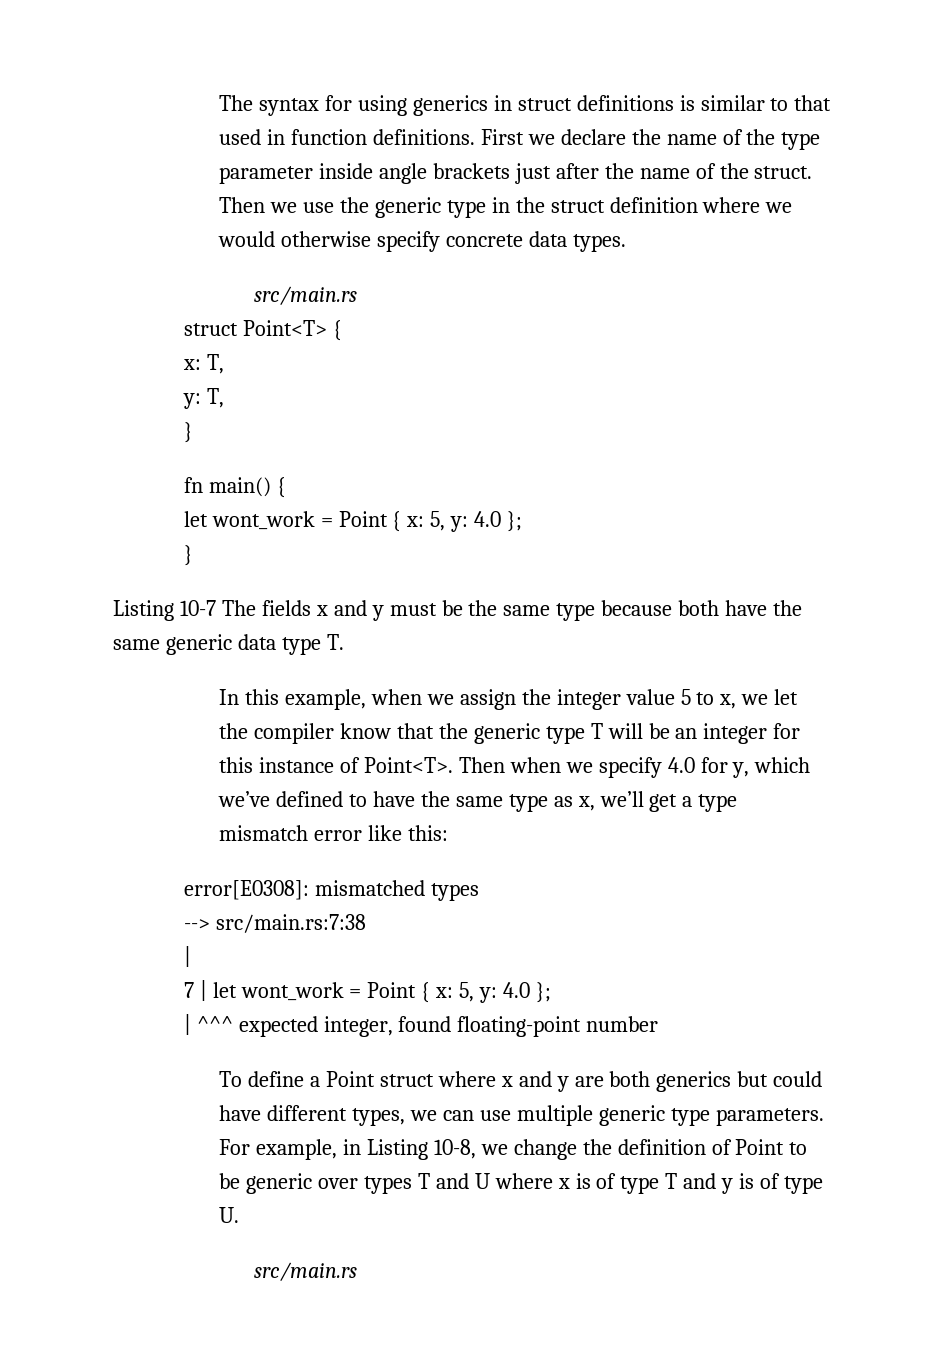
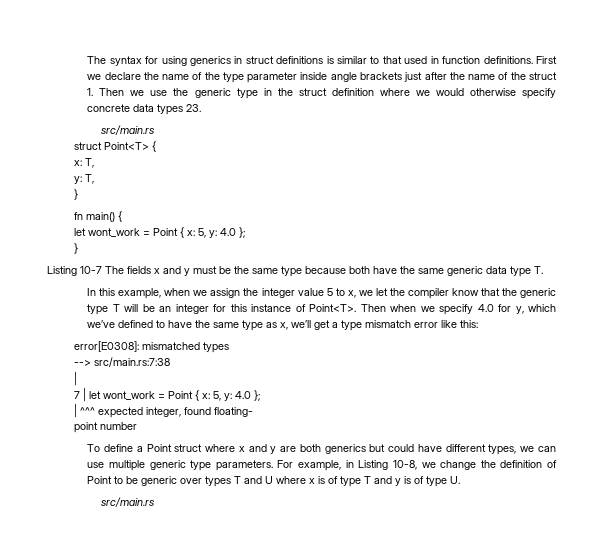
[754,166,813,179] struct. -> [529,72,557,80] [87,88,94,96] struct 1.
[572,234,626,252] types. -> [157,104,202,115] types 23.
[457,1016,582,1037] floating-point -> [213,407,253,417] [73,422,98,433] floating- // point

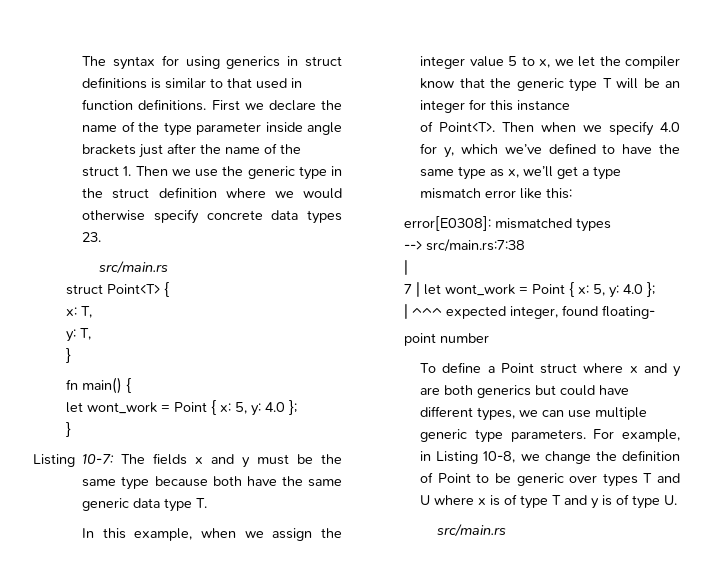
[80,266,102,274] 10-7 -> [82,454,115,464] 10-7:
(292, 308) none -> (571, 105) //

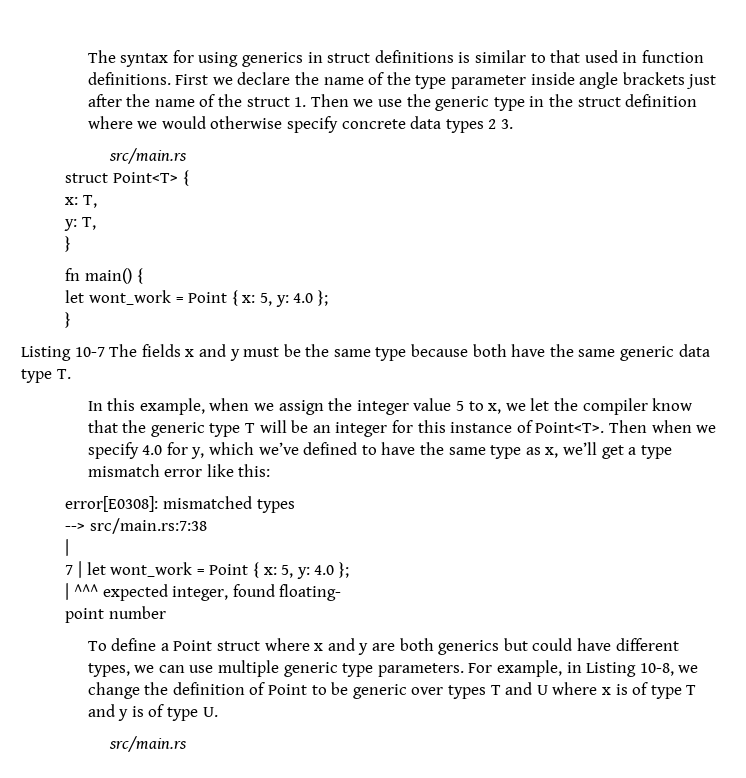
[82,232,102,242] 23. -> [488,119,513,129] 2 3.
[82,454,115,464] 10-7: -> [74,347,105,357] 10-7
(571, 105) // -> (513, 427) none

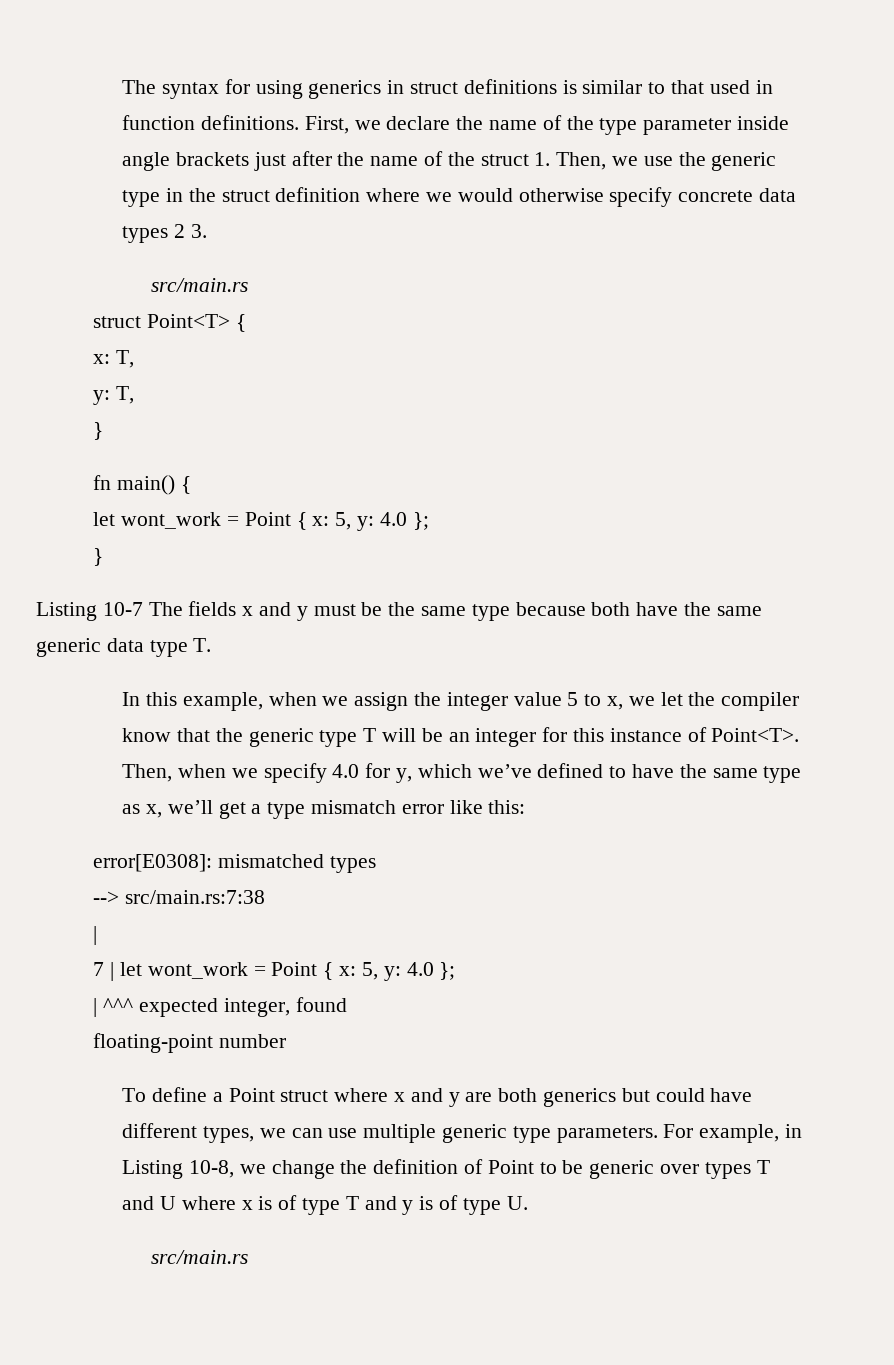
[175,74,209,85] First -> [304,116,349,134] First,
[310,94,349,107] Then -> [556,152,607,170] Then,
[608,420,647,433] Then -> [122,764,173,782] Then,
[279,584,342,601] [65,608,105,623] floating- // point -> [93,1033,214,1053] // floating-point

